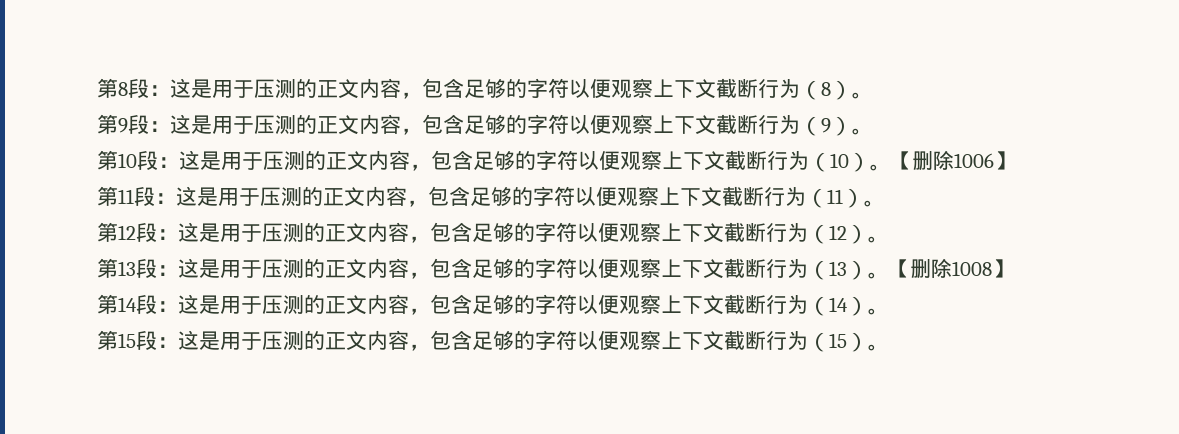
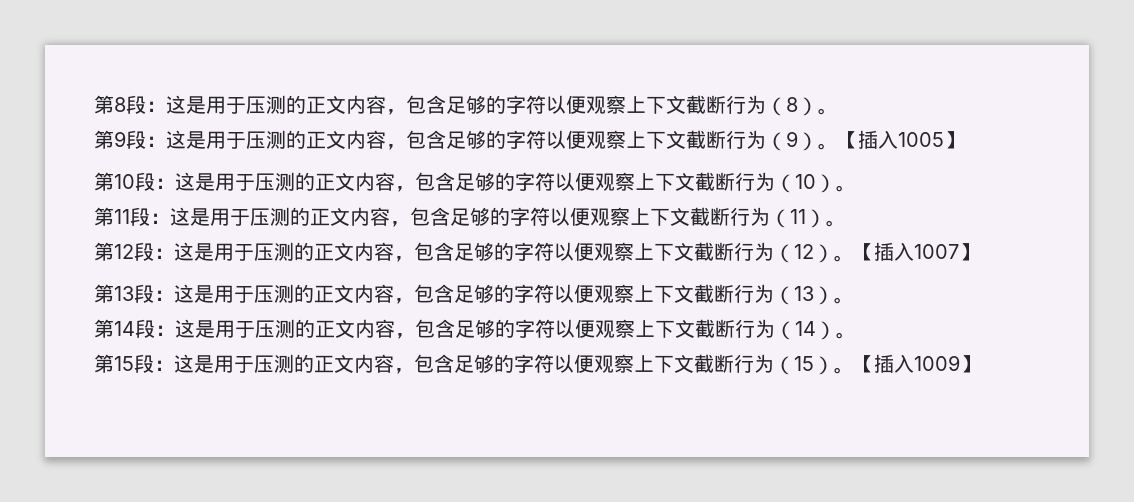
(873, 131) none -> [838,130,964,149] 【插入1005】
[891,150,1015,170] 【删除1006】 -> (856, 188) none
(889, 239) none -> [854,242,979,261] 【插入1007】
[889,258,1013,278] 【删除1008】 -> (854, 300) none
(889, 347) none -> [854,354,980,373] 【插入1009】

